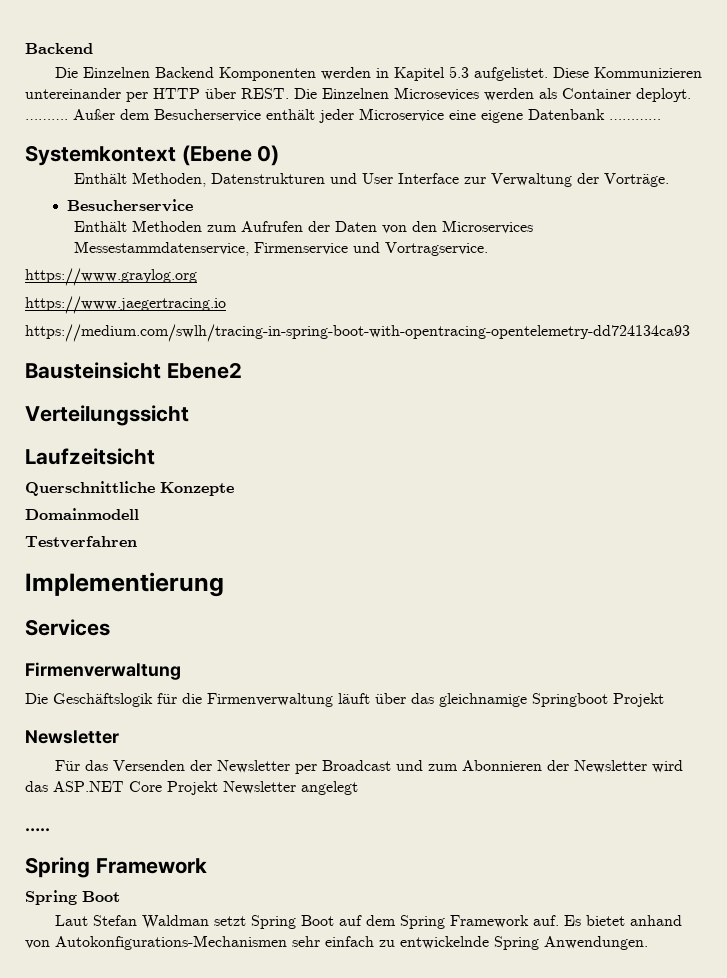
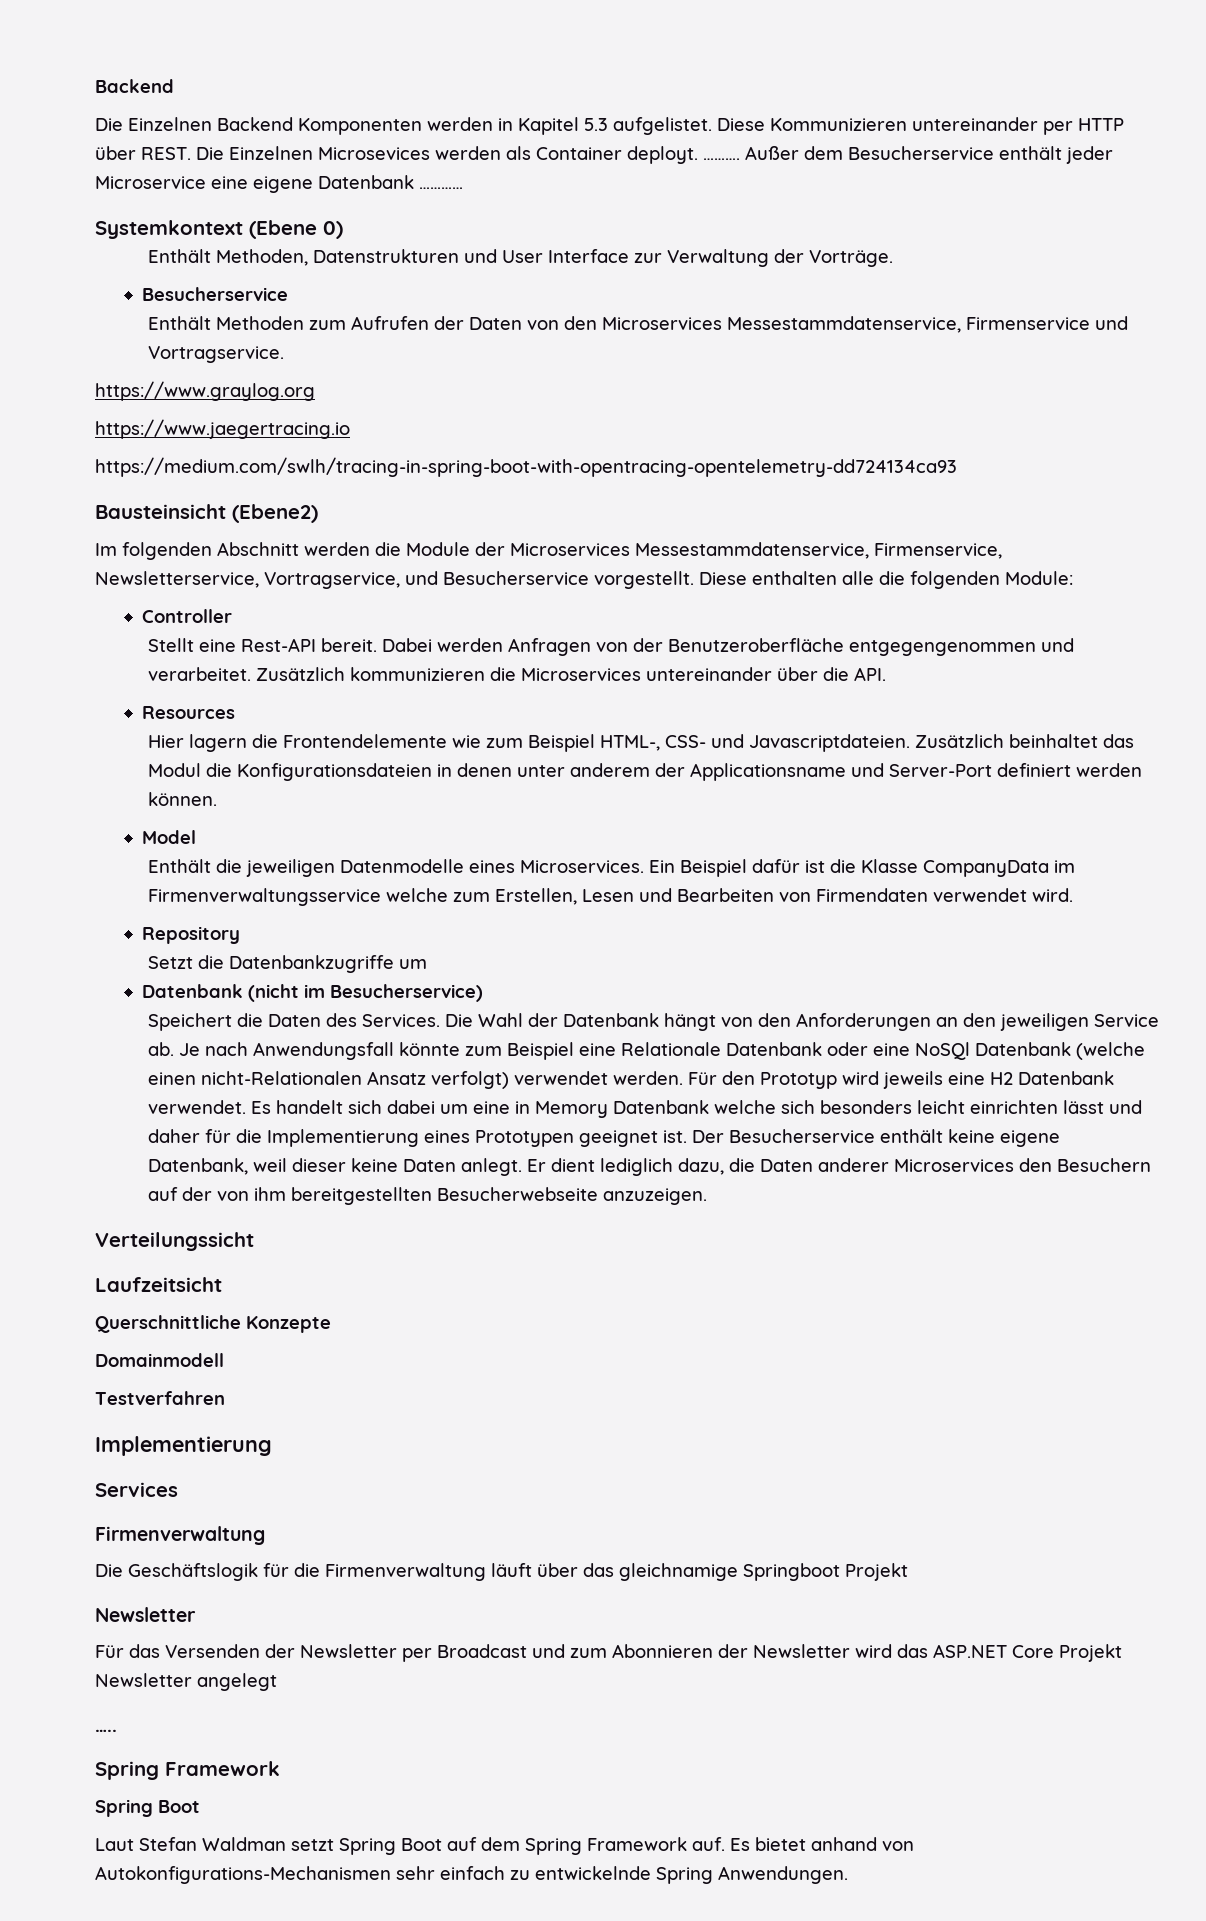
[166,362,242,379] Ebene2 -> [232,504,318,523] [95,542,1002,560] [95,571,1073,589] [141,609,232,623] [148,638,1075,656] [148,667,887,681] [141,706,235,719] [148,734,1135,752] [148,763,1143,781] [148,792,218,806] [141,830,196,844] [148,859,1076,877] [148,888,1074,906] [141,926,240,944] [148,955,428,973] [141,984,483,1002] [148,1013,1160,1031] [148,1042,1146,1060] [148,1071,1115,1089] [148,1100,1143,1118] [148,1129,1061,1147] [148,1158,1152,1176] [148,1187,708,1205] (Ebene2) // Im folgenden Abschnitt werden die Module der Microservices Messestammdatenservice, Firmenservice, Newsletterservice, Vortragservice, und Besucherservice vorgestellt. Diese enthalten alle die folgenden Module: // Controller // Stellt eine Rest-API bereit. Dabei werden Anfragen von der Benutzeroberfläche entgegengenommen und verarbeitet. Zusätzlich kommunizieren die Microservices untereinander über die API. // Resources // Hier lagern die Frontendelemente wie zum Beispiel HTML-, CSS- und Javascriptdateien. Zusätzlich beinhaltet das Modul die Konfigurationsdateien in denen unter anderem der Applicationsname und Server-Port definiert werden können. // Model // Enthält die jeweiligen Datenmodelle eines Microservices. Ein Beispiel dafür ist die Klasse CompanyData im Firmenverwaltungsservice welche zum Erstellen, Lesen und Bearbeiten von Firmendaten verwendet wird. // Repository // Setzt die Datenbankzugriffe um // Datenbank (nicht im Besucherservice) // Speichert die Daten des Services. Die Wahl der Datenbank hängt von den Anforderungen an den jeweiligen Service ab. Je nach Anwendungsfall könnte zum Beispiel eine Relationale Datenbank oder eine NoSQl Datenbank (welche einen nicht-Relationalen Ansatz verfolgt) verwendet werden. Für den Prototyp wird jeweils eine H2 Datenbank verwendet. Es handelt sich dabei um eine in Memory Datenbank welche sich besonders leicht einrichten lässt und daher für die Implementierung eines Prototypen geeignet ist. Der Besucherservice enthält keine eigene Datenbank, weil dieser keine Daten anlegt. Er dient lediglich dazu, die Daten anderer Microservices den Besuchern auf der von ihm bereitgestellten Besucherwebseite anzuzeigen.

